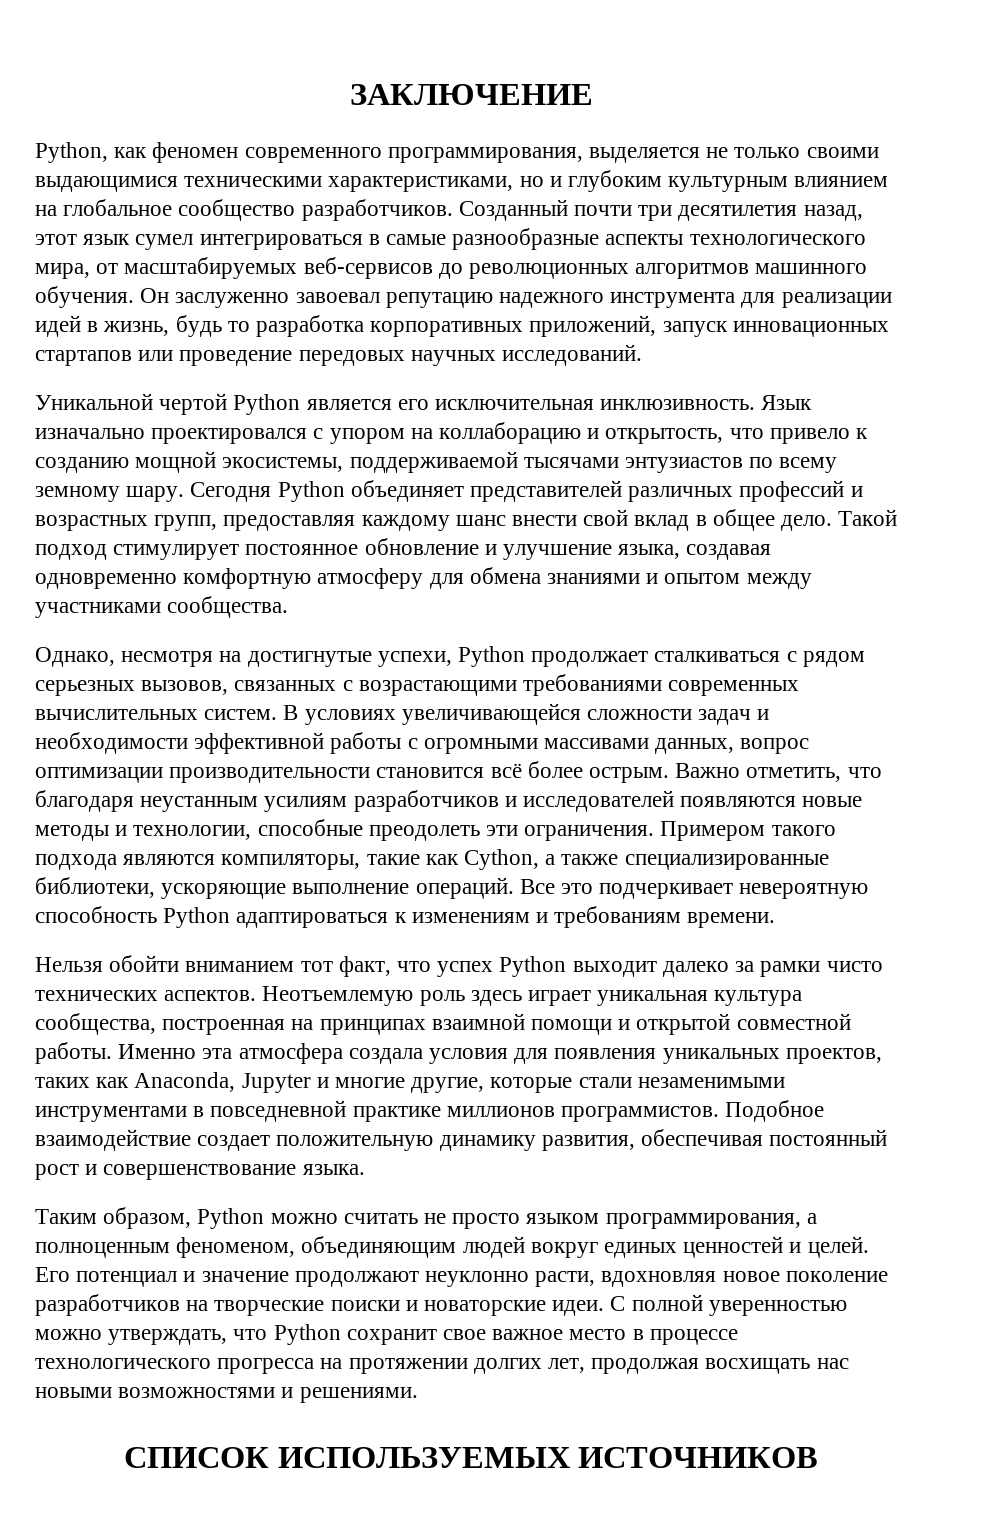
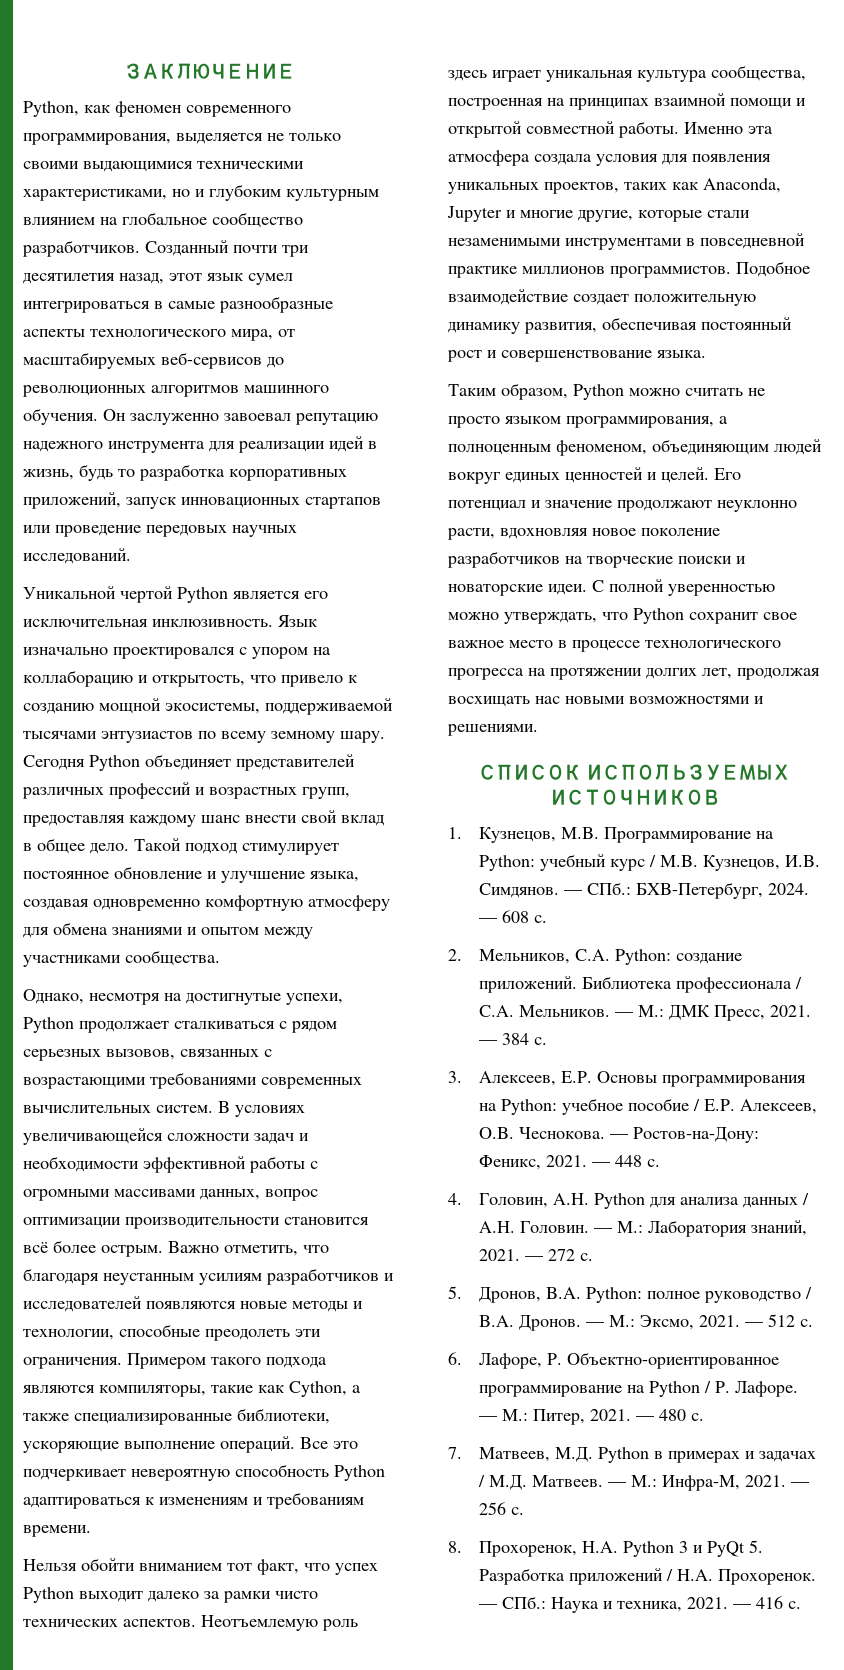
(819, 1457) none -> [448,827,775,843] [479,854,821,871] [479,882,810,899] [479,910,548,923] [448,949,743,965] [479,976,803,993] [479,1005,812,1021] [479,1033,548,1045] [448,1071,807,1087] [479,1098,818,1115] [479,1127,760,1143] [479,1155,661,1170] [448,1193,810,1209] [479,1220,808,1237] [479,1249,594,1261] [448,1286,813,1303] [479,1314,814,1331] [448,1352,780,1369] [479,1381,799,1397] [479,1409,705,1425] [448,1447,817,1463] [478,1475,810,1491] [479,1502,525,1515] [448,1540,764,1557] [479,1568,817,1585] [479,1596,802,1613] // 1. Кузнецов, М.В. Программирование на Python: учебный курс / М.В. Кузнецов, И.В. Симдянов. — СПб.: БХВ-Петербург, 2024. — 608 с. // 2. Мельников, С.А. Python: создание приложений. Библиотека профессионала / С.А. Мельников. — М.: ДМК Пресс, 2021. — 384 с. // 3. Алексеев, Е.Р. Основы программирования на Python: учебное пособие / Е.Р. Алексеев, О.В. Чеснокова. — Ростов-на-Дону: Феникс, 2021. — 448 с. // 4. Головин, А.Н. Python для анализа данных / А.Н. Головин. — М.: Лаборатория знаний, 2021. — 272 с. // 5. Дронов, В.А. Python: полное руководство / В.А. Дронов. — М.: Эксмо, 2021. — 512 с. // 6. Лафоре, Р. Объектно-ориентированное программирование на Python / Р. Лафоре. — М.: Питер, 2021. — 480 с. // 7. Матвеев, М.Д. Python в примерах и задачах / М.Д. Матвеев. — М.: Инфра-М, 2021. — 256 с. // 8. Прохоренок, Н.А. Python 3 и PyQt 5. Разработка приложений / Н.А. Прохоренок. — СПб.: Наука и техника, 2021. — 416 с.

